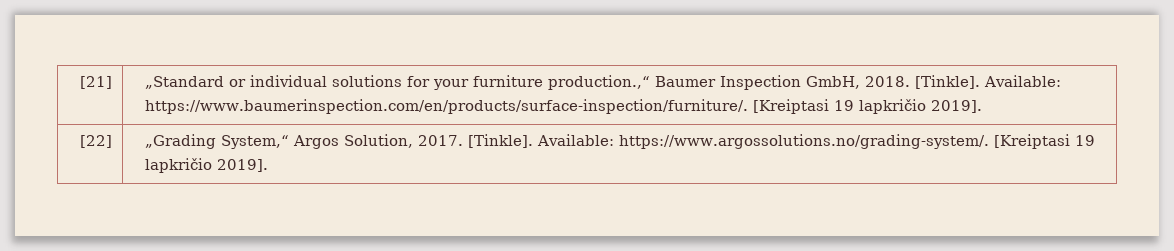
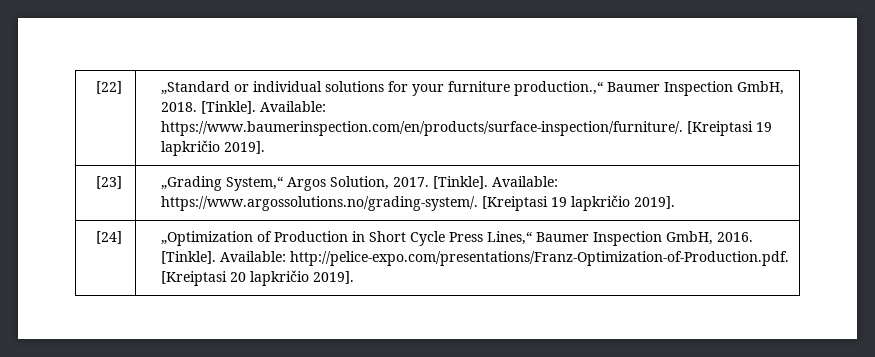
[79,76,112,89] [21] -> [96,81,123,94] [22]
[79,135,112,148] [22] -> [96,176,123,189] [23]
(268, 165) none -> [96,231,123,244] [160,231,753,246] [160,251,789,266] [160,270,354,286] // [24] | „Optimization of Production in Short Cycle Press Lines,“ Baumer Inspection GmbH, 2016. [Tinkle]. Available: http://pelice-expo.com/presentations/Franz-Optimization-of-Production.pdf. [Kreiptasi 20 lapkričio 2019].

